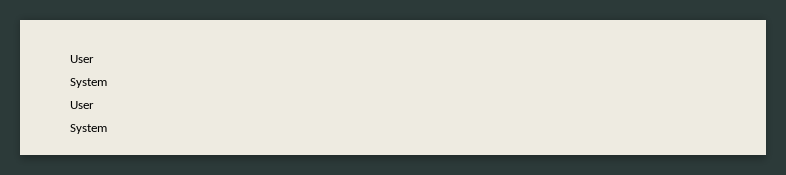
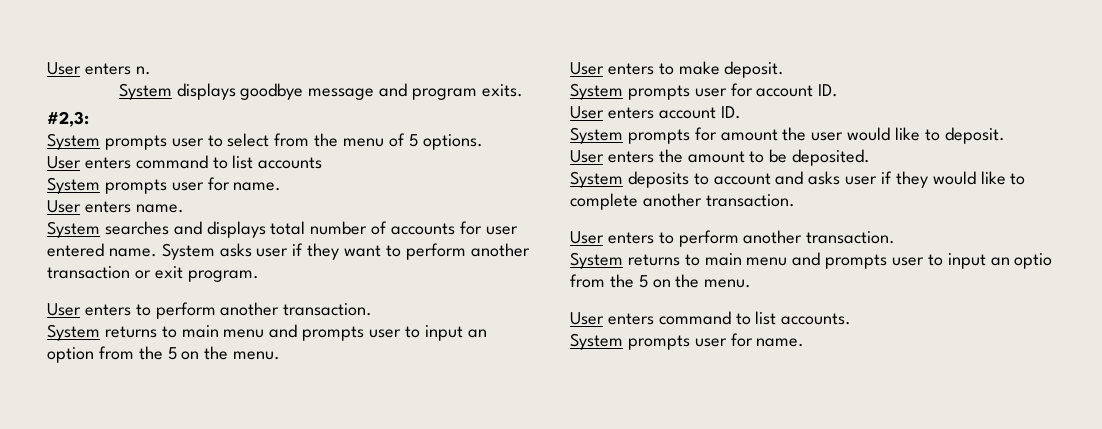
[70,55,94,63] [70,78,107,88] [70,101,94,109] [70,124,107,134] User // System // User // System -> [47,62,151,75] [118,83,523,100] [47,111,89,127] [47,133,483,150] [47,155,323,169] [47,177,282,194] [47,200,184,213] [47,221,518,238] [47,243,530,260] [47,266,259,282] [47,302,373,319] [47,324,487,341] [47,346,281,363] [570,61,785,78] [570,83,839,100] [570,106,741,119] [570,127,1005,144] [570,149,871,166] [570,171,1026,188] [570,193,795,210] [570,230,896,247] [570,252,1053,269] [570,274,752,288] [570,311,852,325] [570,333,805,350] User enters n. // System displays goodbye message and program exits. // #2,3: // System prompts user to select from the menu of 5 options. // User enters command to list accounts // System prompts user for name. // User enters name. // System searches and displays total number of accounts for user entered name. System asks user if they want to perform another transaction or exit program. // User enters to perform another transaction. // System returns to main menu and prompts user to input an option from the 5 on the menu. // User enters to make deposit. // System prompts user for account ID. // User enters account ID. // System prompts for amount the user would like to deposit. // User enters the amount to be deposited. // System deposits to account and asks user if they would like to complete another transaction. // User enters to perform another transaction. // System returns to main menu and prompts user to input an optio from the 5 on the menu. // User enters command to list accounts. // System prompts user for name.

